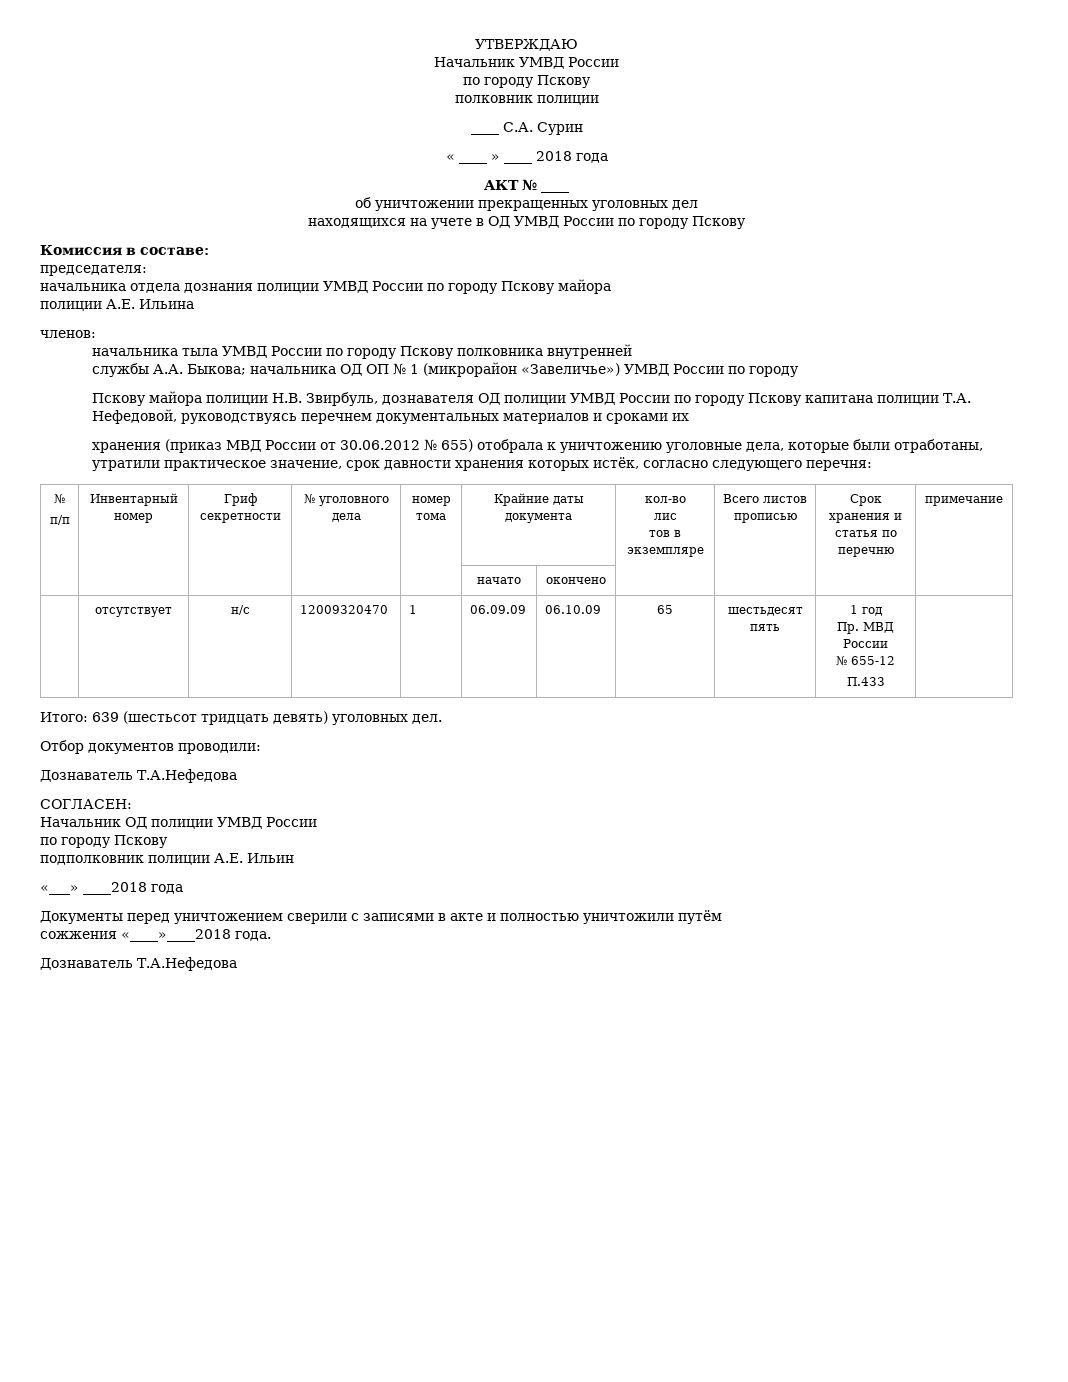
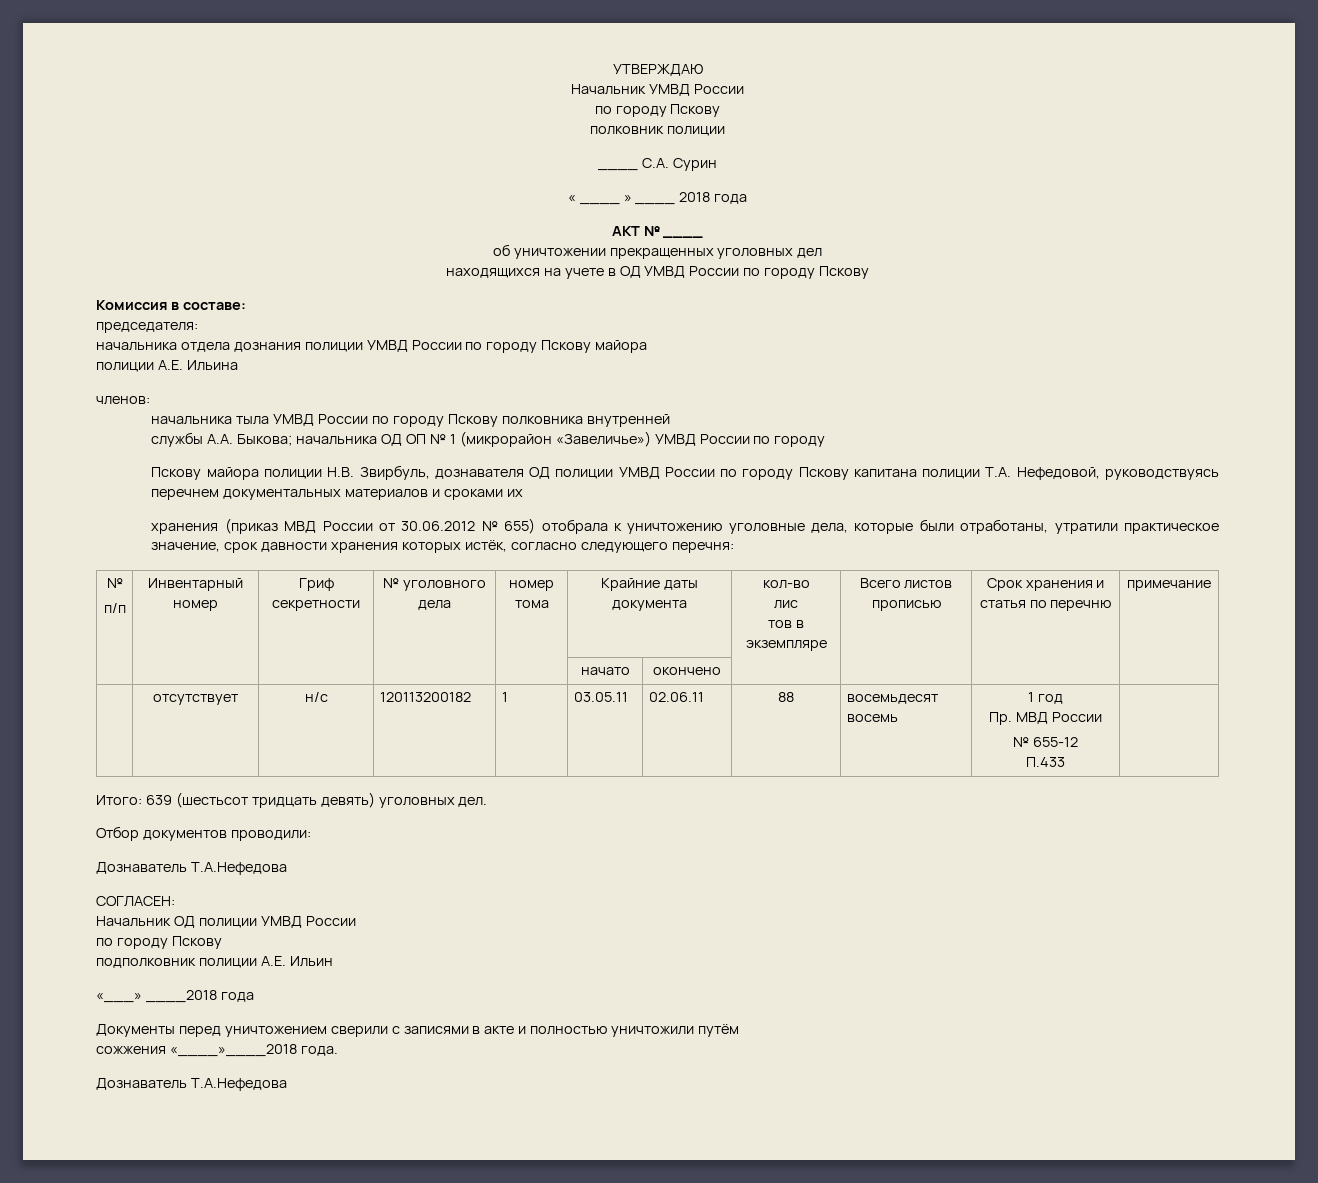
[299,605,388,614] [408,605,417,614] [469,605,526,614] [544,605,601,614] [657,605,673,614] [727,607,803,616] [750,624,780,631] 12009320470 | 1 | 06.09.09 | 06.10.09 | 65 | шестьдесят пять -> [379,692,471,702] [501,692,508,702] [573,692,628,702] [648,692,704,702] [778,692,794,702] [846,694,938,704] [846,714,898,722] 120113200182 | 1 | 03.05.11 | 02.06.11 | 88 | восемьдесят восемь

